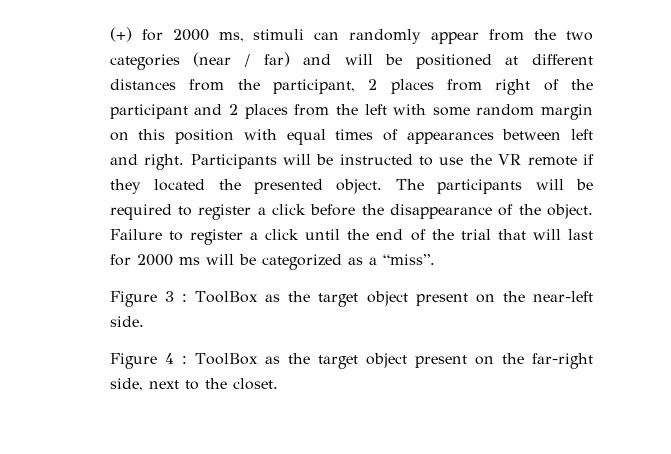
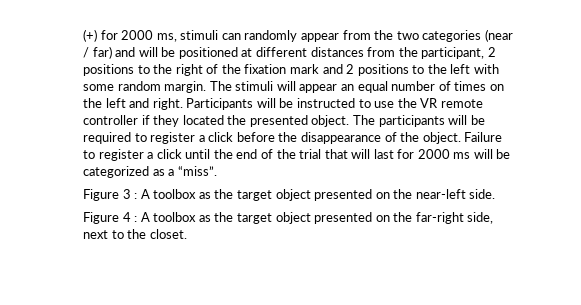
[390,79,593,95] [109,104,330,119] places from right of the participant and 2 places from -> [83,64,425,76] positions to the right of the fixation mark and 2 positions to
[541,104,593,120] [109,129,562,145] margin on this position with equal times of appearances between -> [164,81,504,93] [83,98,103,108] margin. The stimuli will appear an equal number of times on the
(577, 161) none -> [83,115,139,125] controller
[195,291,468,307] ToolBox as the target object present -> [140,189,373,201] A toolbox as the target object presented
[194,353,467,369] ToolBox as the target object present -> [140,212,373,224] A toolbox as the target object presented

